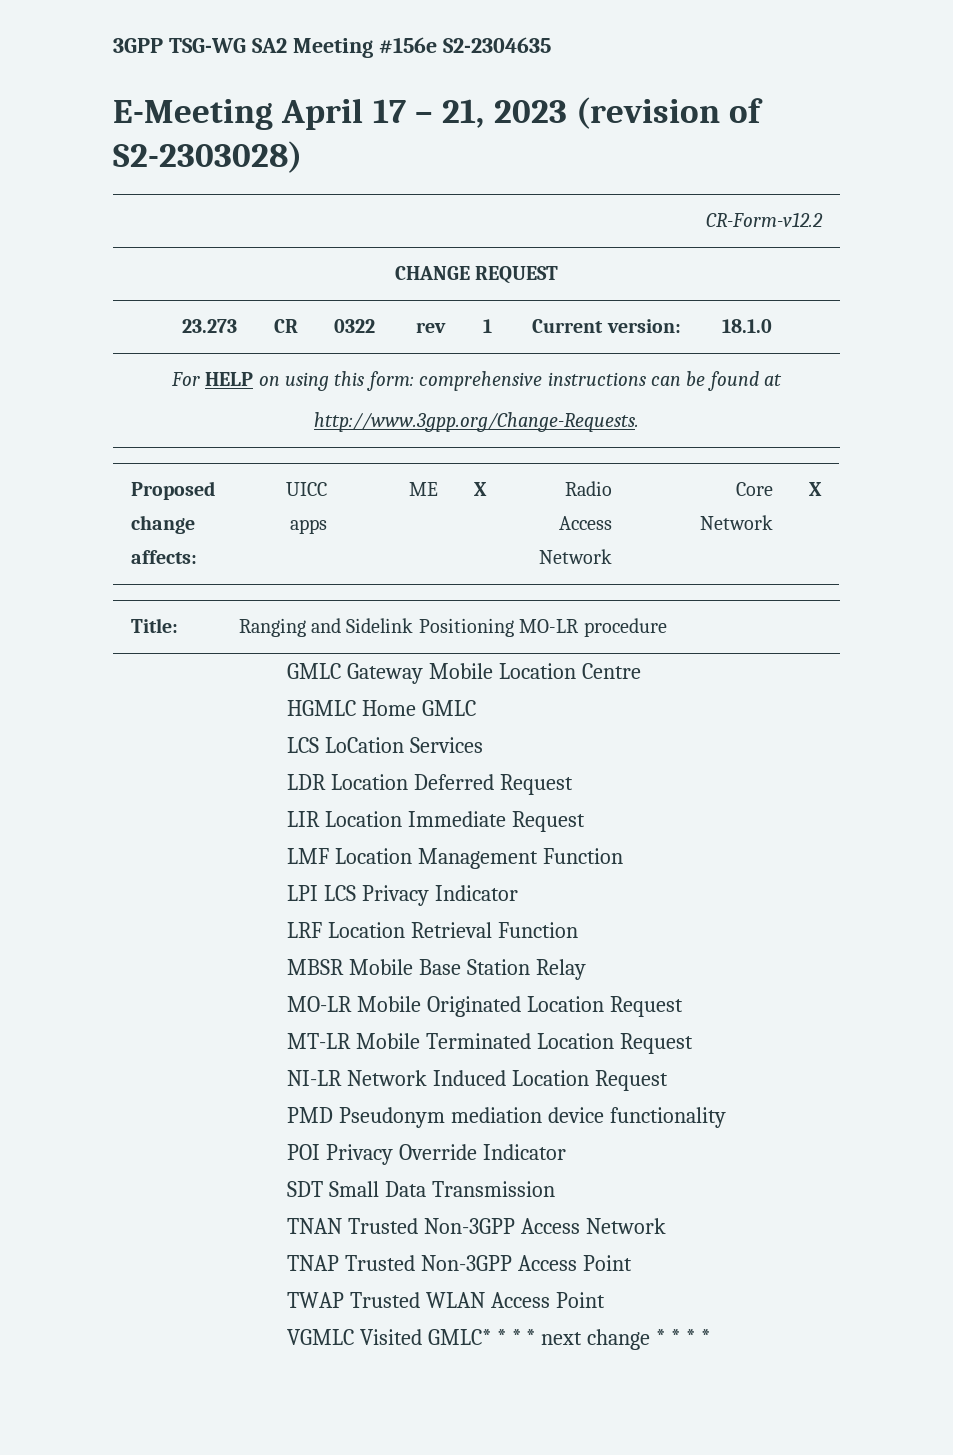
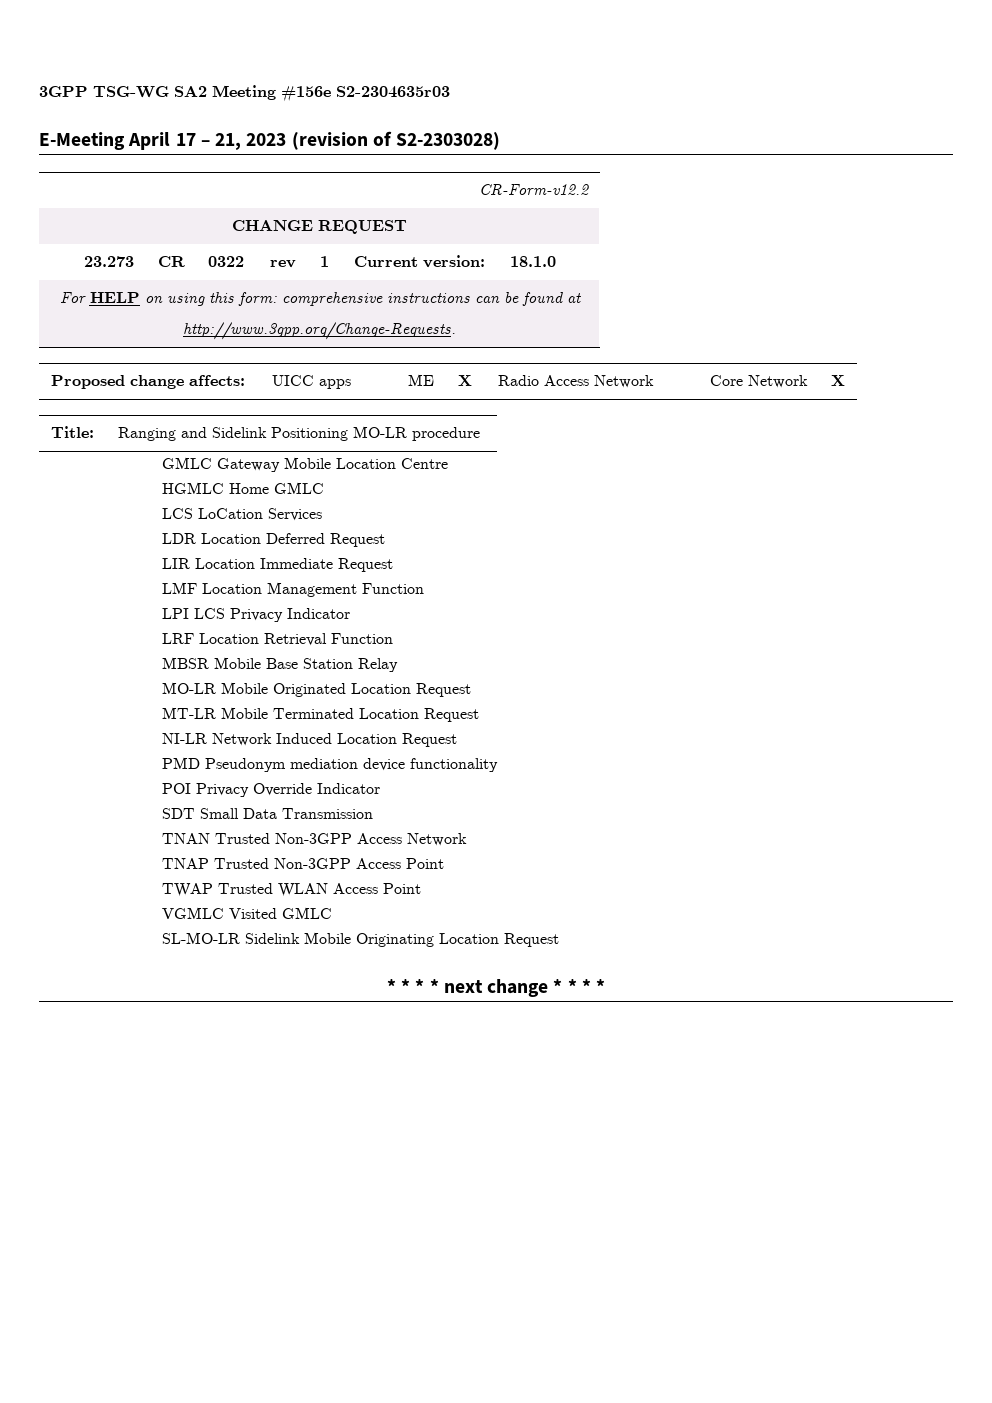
[442,37,551,53] S2-2304635 -> [336,86,450,98] S2-2304635r03
[427,1329,491,1345] GMLC* -> [281,907,332,919] [161,932,559,947] [386,979,396,993] GMLC // SL-MO-LR Sidelink Mobile Originating Location Request // *

